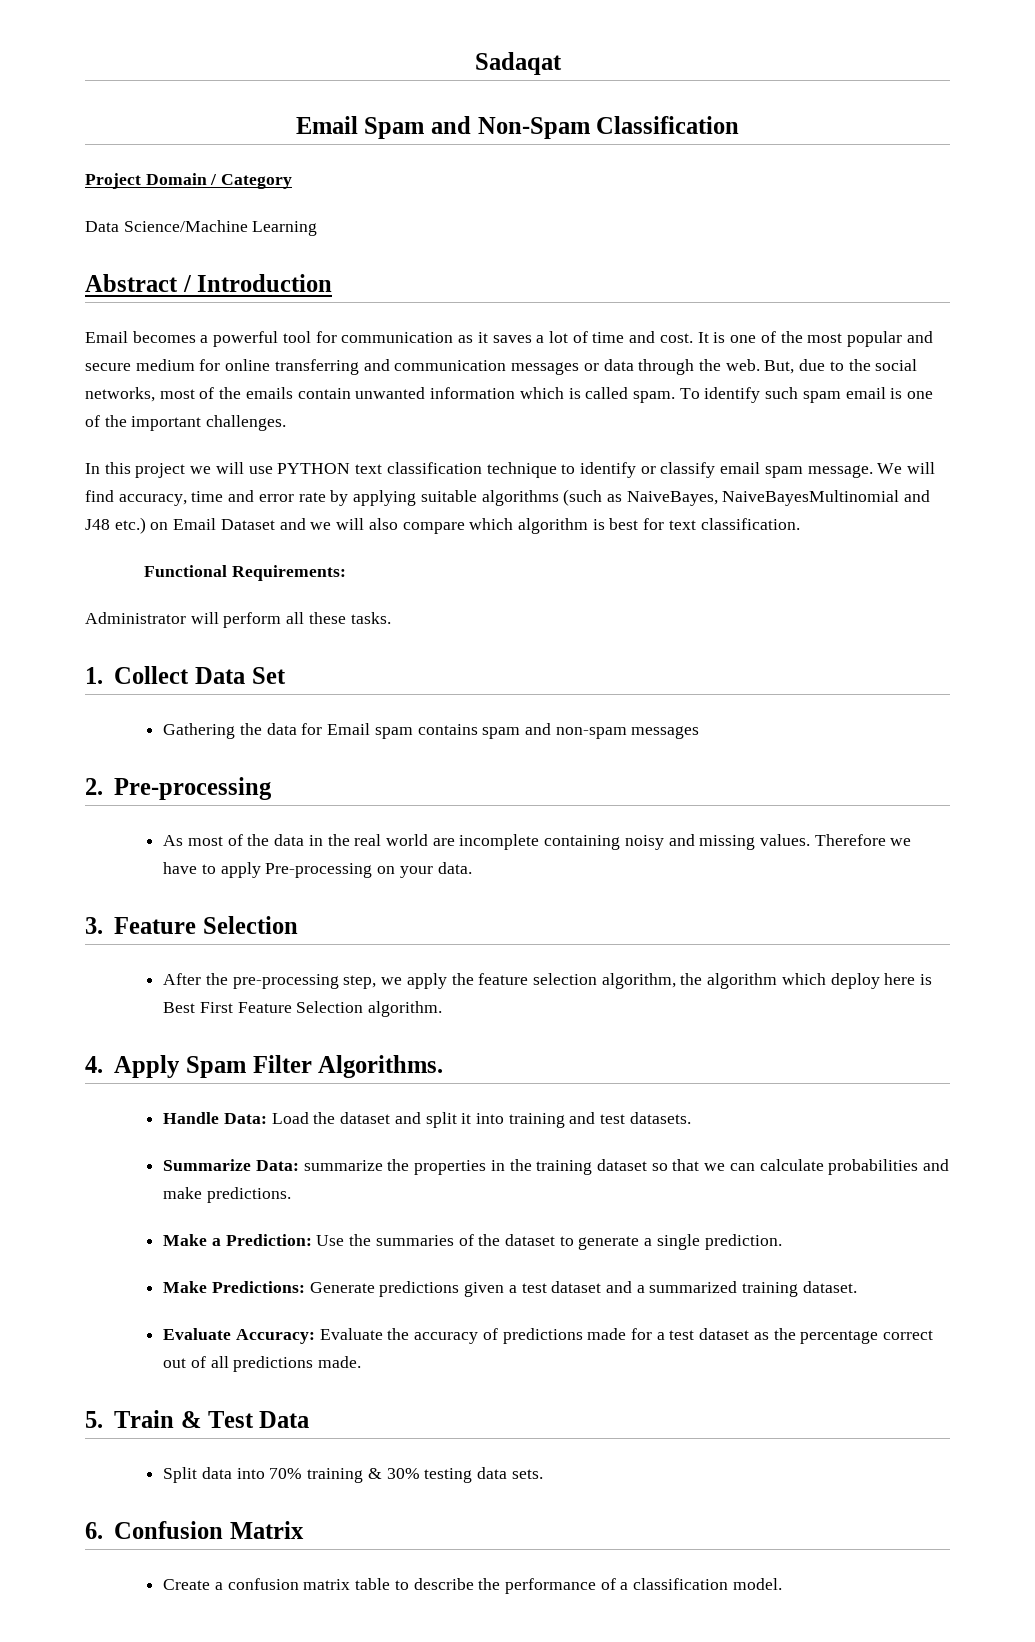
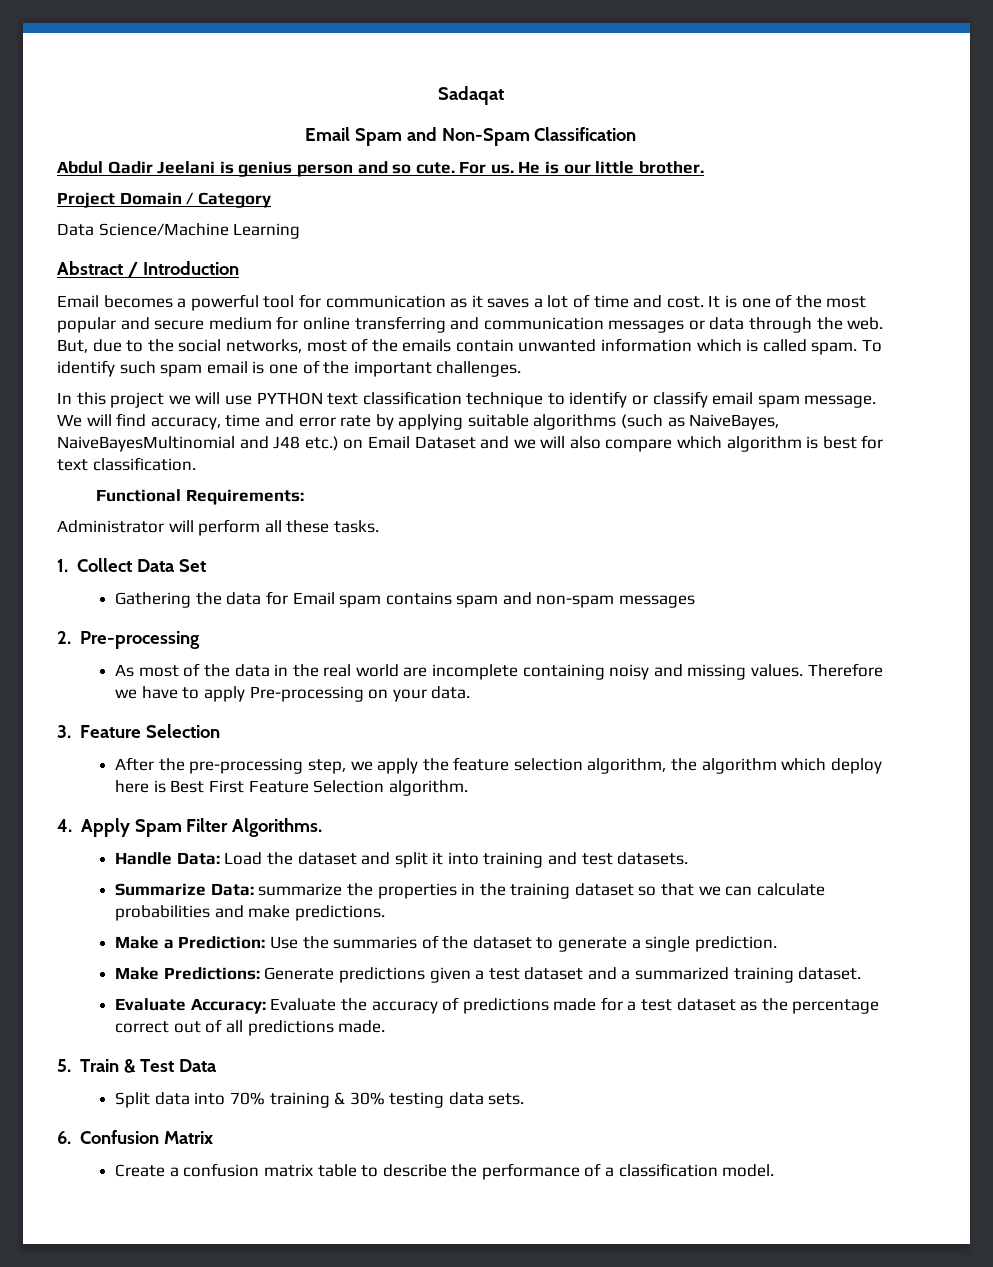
(740, 125) none -> [57,161,704,177] // Abdul Qadir Jeelani is genius person and so cute. For us. He is our little brother.

